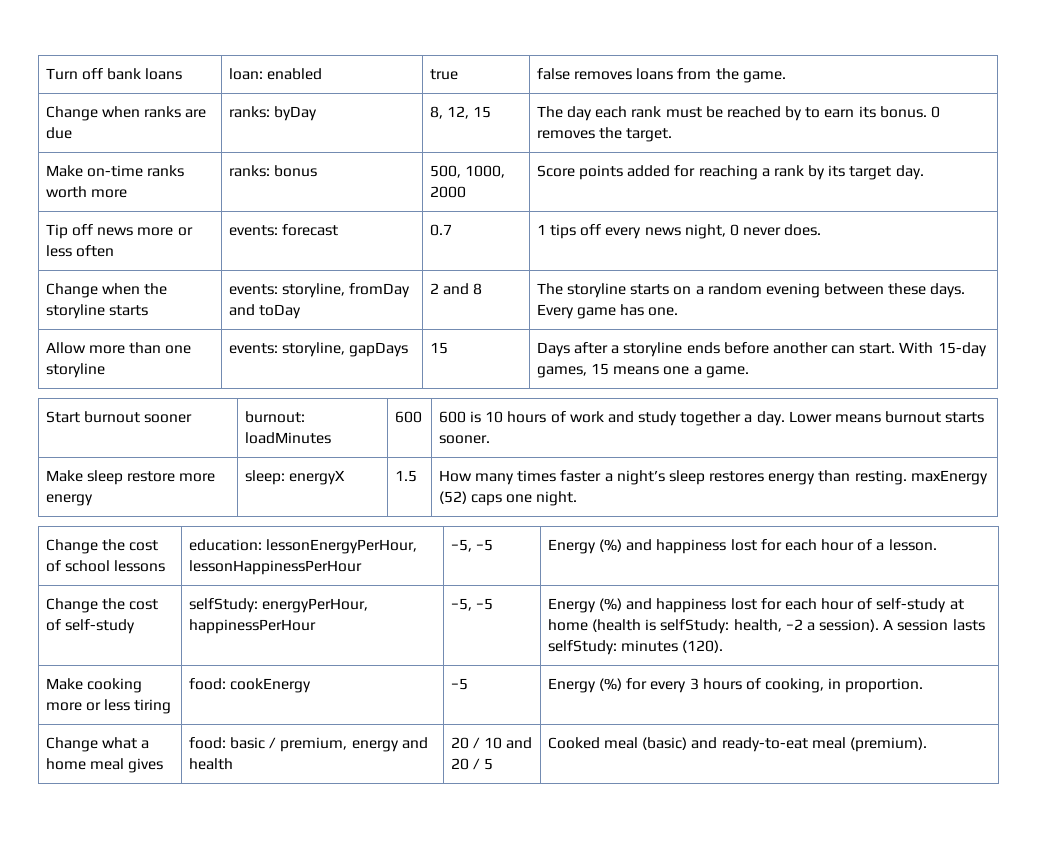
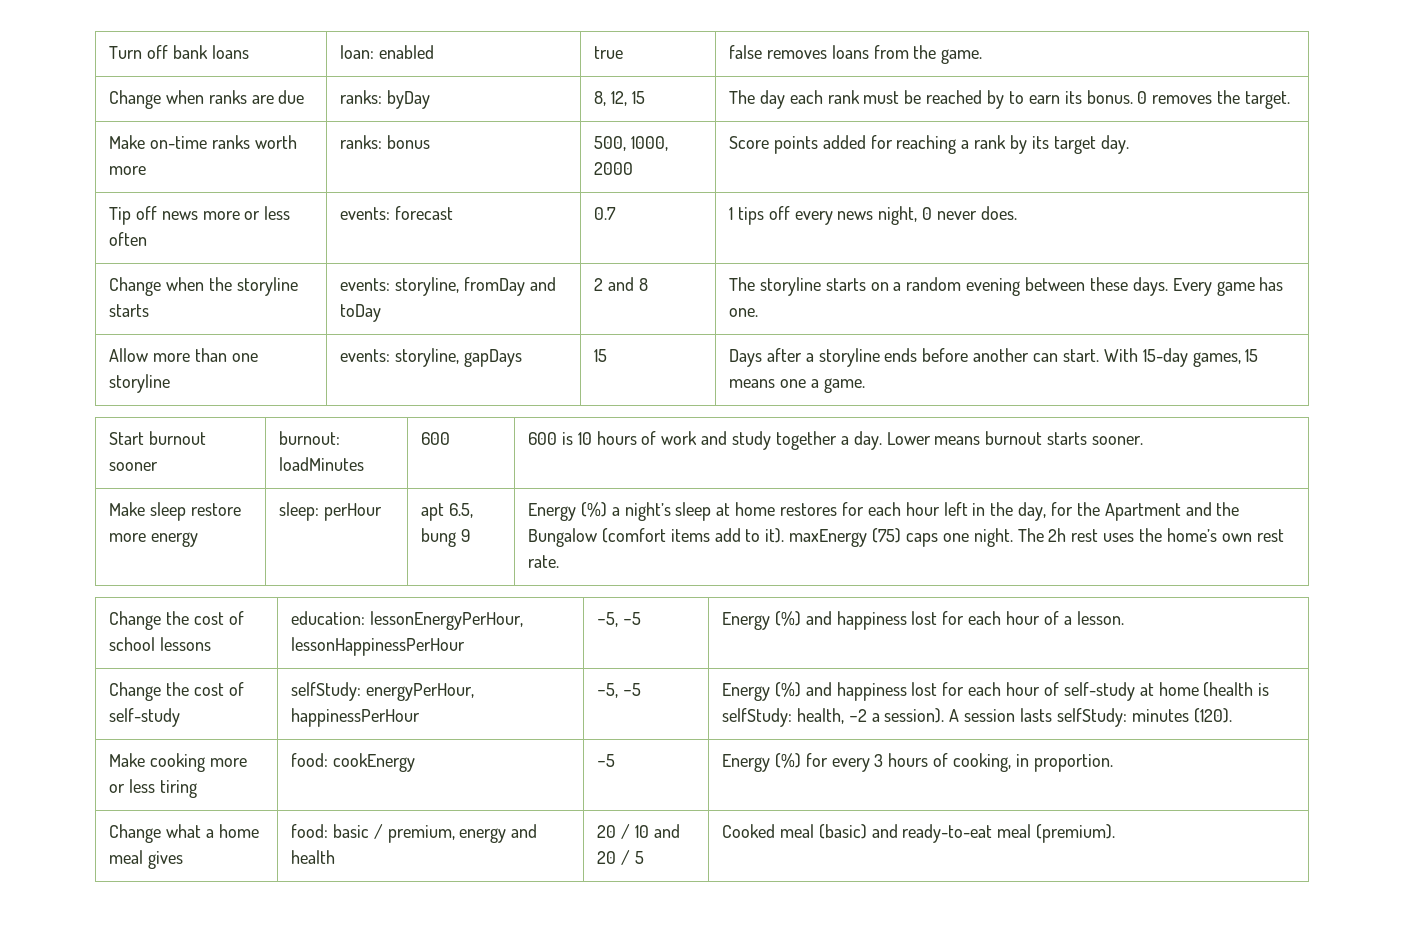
[288,470,345,485] [394,470,417,482] [438,470,988,485] [438,491,578,506] energyX | 1.5 | How many times faster a night’s sleep restores energy than resting. maxEnergy (52) caps one night. -> [323,503,382,521] [421,503,473,521] [421,528,470,547] [528,502,1240,521] [528,528,1284,547] [528,555,560,568] perHour | apt 6.5, bung 9 | Energy (%) a night’s sleep at home restores for each hour left in the day, for the Apartment and the Bungalow (comfort items add to it). maxEnergy (75) caps one night. The 2h rest uses the home’s own rest rate.

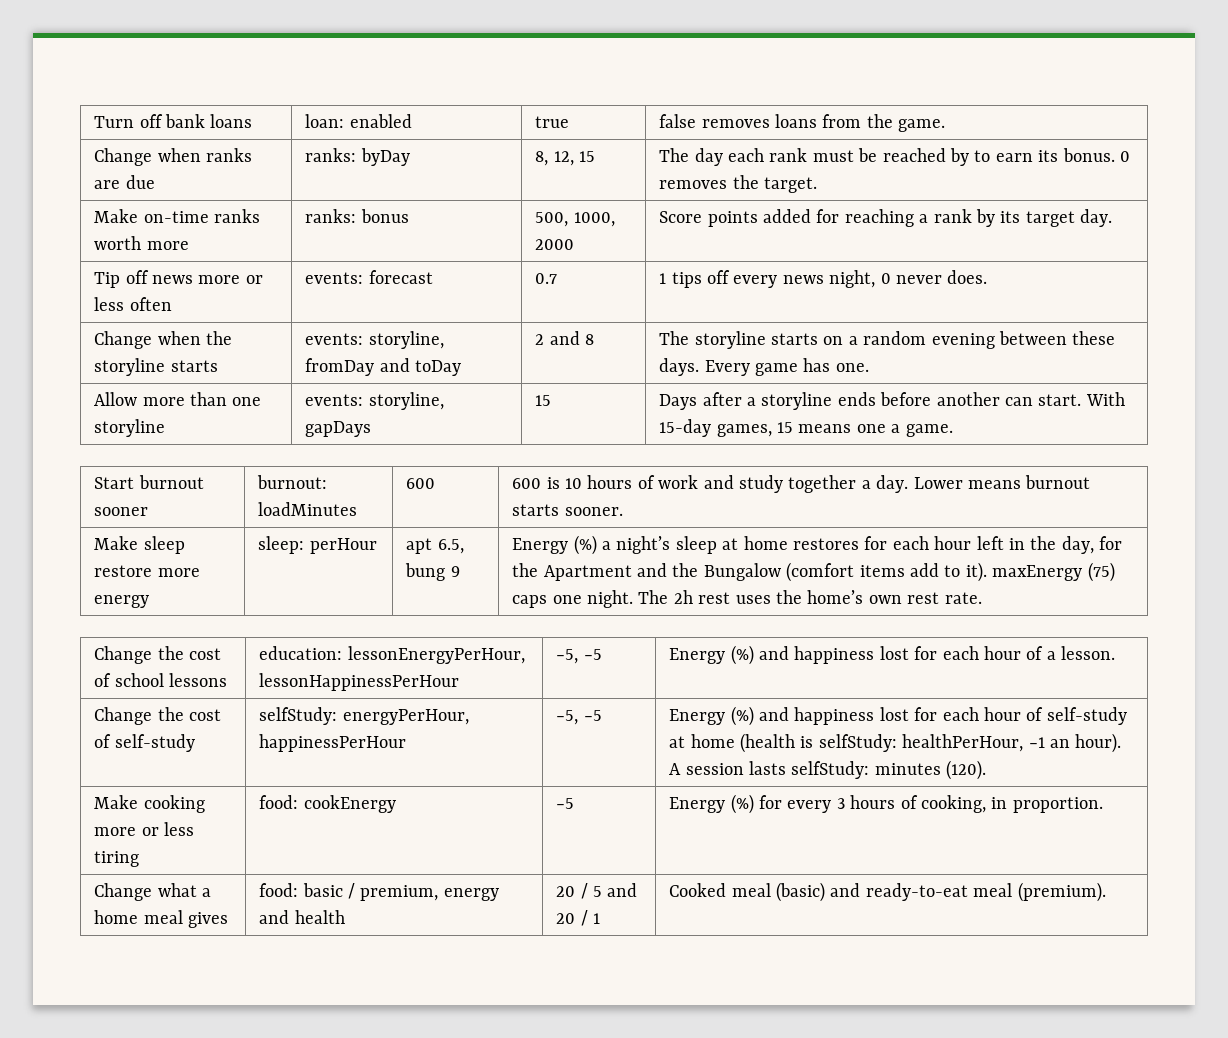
[796,708,945,724] health, −2 a session). -> [902,733,1122,753] healthPerHour, −1 an hour).
[634,825,649,838] 10 -> [593,886,603,897] 5
[634,851,644,864] 5 -> [593,913,601,924] 1

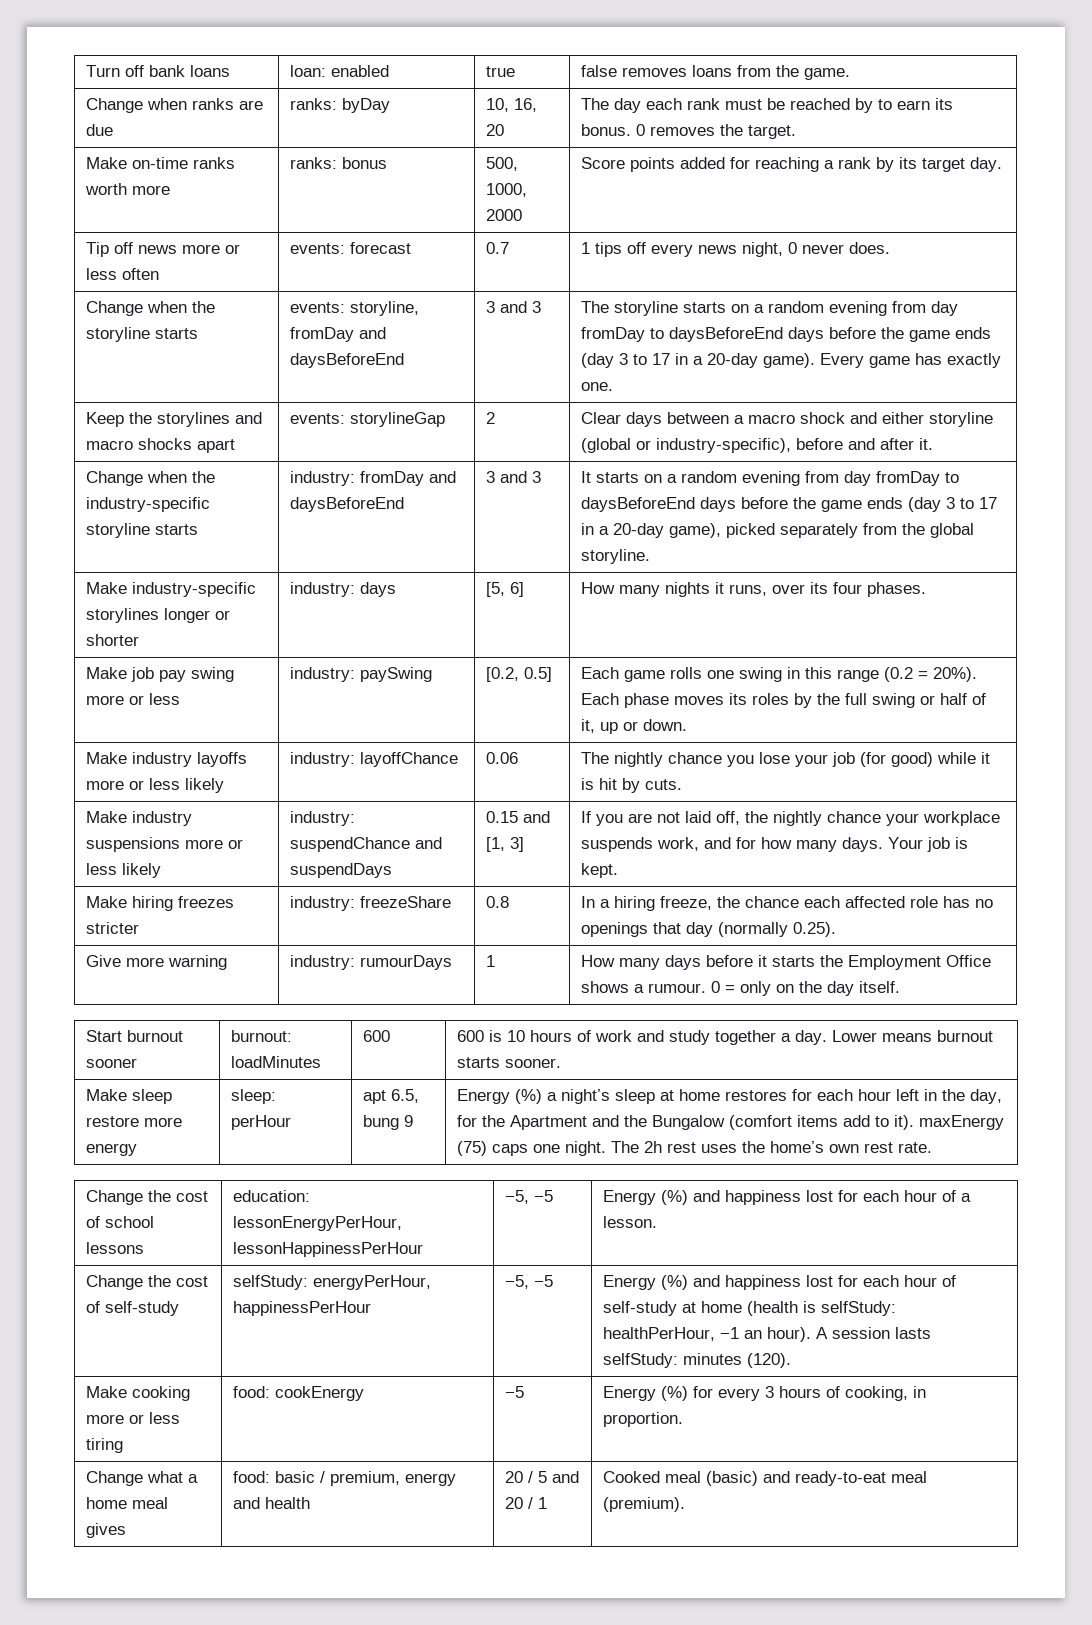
[535,151,596,166] 8, 12, 15 -> [486,98,538,112] [486,124,505,136] 10, 16, 20
[415,360,462,376] [535,331,595,345] toDay | 2 and 8 -> [290,353,405,368] [486,301,542,313] daysBeforeEnd | 3 and 3
[999,331,1116,345] [659,358,700,376] between these days. -> [892,301,959,316] [581,327,992,342] [581,353,816,368] from day fromDay to daysBeforeEnd days before the game ends (day 3 to 17 in a 20-day game).
(831, 365) none -> [947,353,1002,368] exactly
[94,392,262,406] [94,419,166,437] [305,392,444,410] [305,421,372,437] [535,395,552,406] [659,392,1125,410] [659,419,953,437] Allow more than one storyline | events: storyline, gapDays | 15 | Days after a storyline ends before another can start. With 15-day games, 15 means one a game. -> [86,412,263,427] [86,438,236,453] [290,412,446,427] [486,412,496,424] [581,412,994,427] [581,438,934,453] [86,471,216,486] [86,497,211,512] [86,523,199,538] [290,471,457,486] [290,497,405,512] [486,471,542,483] [581,471,960,486] [581,497,998,512] [581,523,975,538] [581,549,651,564] [86,582,257,597] [86,608,231,623] [86,634,140,646] [290,582,397,597] [486,582,525,597] [581,582,927,597] [86,667,235,682] [86,693,181,705] [290,667,433,682] [486,667,553,682] [581,667,978,682] [581,693,987,708] [581,719,688,734] [86,752,248,767] [86,778,225,793] [290,752,459,767] [486,752,519,764] [581,752,991,767] [581,778,683,793] [86,811,193,826] [86,837,244,852] [86,863,162,878] [290,811,356,826] [290,837,443,852] [290,863,393,878] [486,811,551,823] [486,837,525,852] [581,811,1001,826] [581,837,969,852] [581,863,619,878] [86,896,235,911] [86,922,140,934] [290,896,452,911] [486,896,510,908] [581,896,994,911] [581,922,837,937] [86,955,228,970] [290,955,453,970] [486,955,496,967] [581,955,992,970] [581,981,901,996] Keep the storylines and macro shocks apart | events: storylineGap | 2 | Clear days between a macro shock and either storyline (global or industry-specific), before and after it. // Change when the industry-specific storyline starts | industry: fromDay and daysBeforeEnd | 3 and 3 | It starts on a random evening from day fromDay to daysBeforeEnd days before the game ends (day 3 to 17 in a 20-day game), picked separately from the global storyline. // Make industry-specific storylines longer or shorter | industry: days | [5, 6] | How many nights it runs, over its four phases. // Make job pay swing more or less | industry: paySwing | [0.2, 0.5] | Each game rolls one swing in this range (0.2 = 20%). Each phase moves its roles by the full swing or half of it, up or down. // Make industry layoffs more or less likely | industry: layoffChance | 0.06 | The nightly chance you lose your job (for good) while it is hit by cuts. // Make industry suspensions more or less likely | industry: suspendChance and suspendDays | 0.15 and [1, 3] | If you are not laid off, the nightly chance your workplace suspends work, and for how many days. Your job is kept. // Make hiring freezes stricter | industry: freezeShare | 0.8 | In a hiring freeze, the chance each affected role has no openings that day (normally 0.25). // Give more warning | industry: rumourDays | 1 | How many days before it starts the Employment Office shows a rumour. 0 = only on the day itself.

